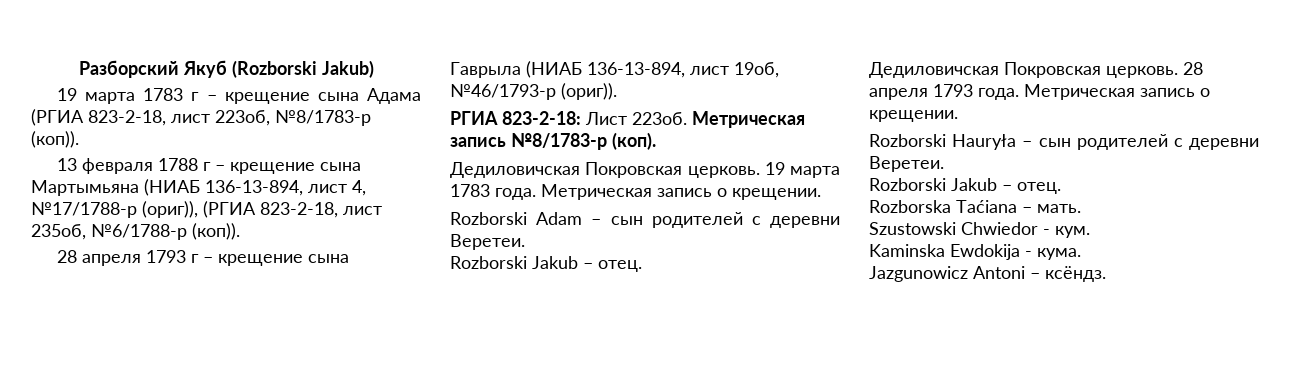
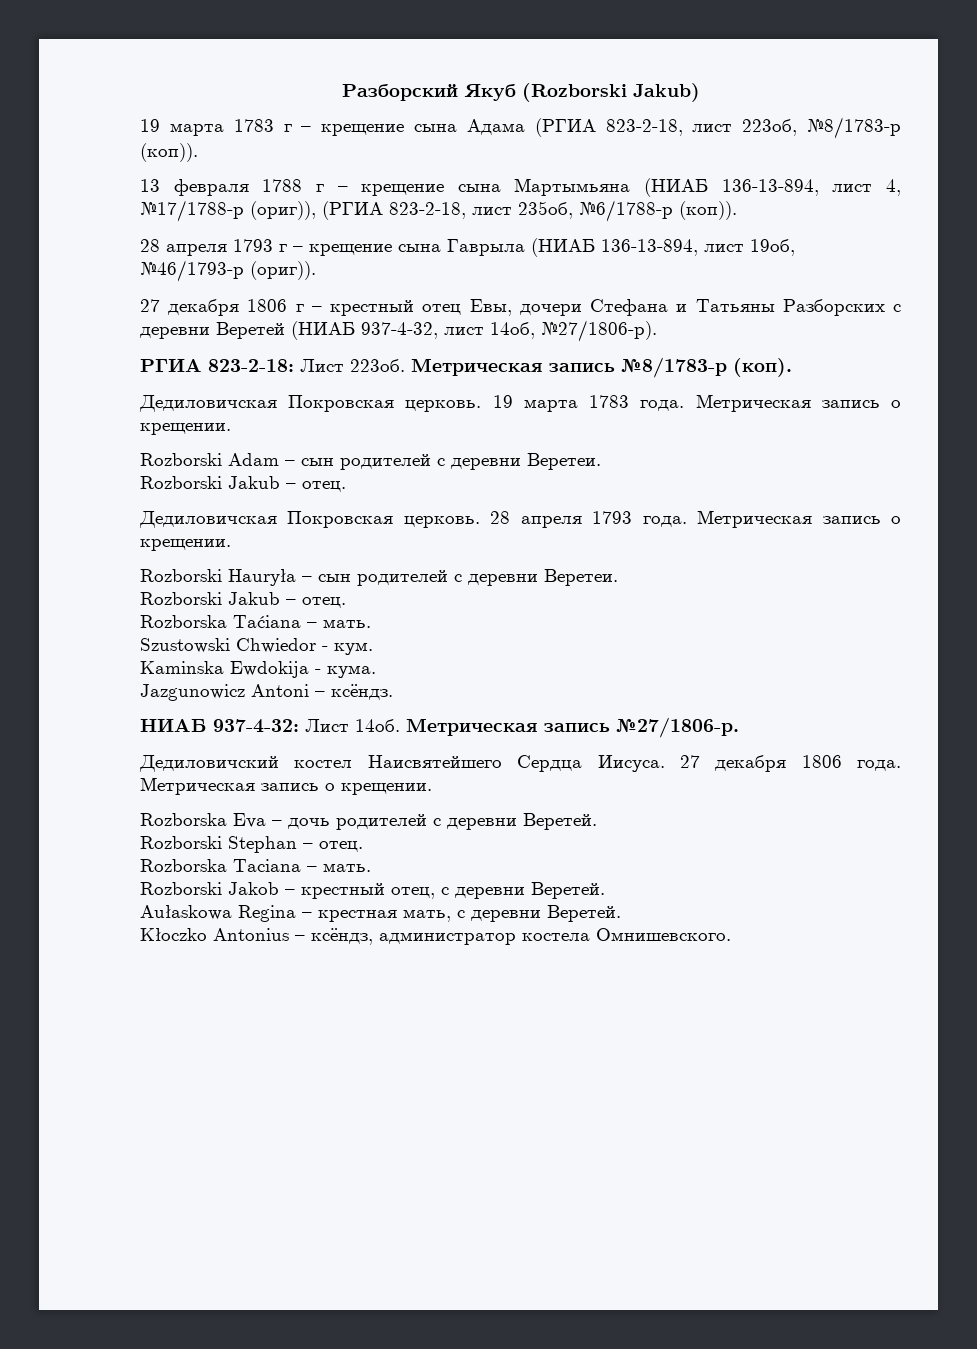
(617, 91) none -> [140,299,902,316] [140,320,657,342] // 27 декабря 1806 г – крестный отец Евы, дочери Стефана и Татьяны Разборских с деревни Веретей (НИАБ 937-4-32, лист 14об, №27/1806-р).
(1106, 274) none -> [140,717,739,738] [139,755,901,772] [140,777,432,795] [140,813,597,830] [140,836,363,853] [140,859,371,872] [140,882,605,899] [140,905,621,922] [140,928,731,945] // НИАБ 937-4-32: Лист 14об. Метрическая запись №27/1806-р. // Дедиловичский костел Наисвятейшего Сердца Иисуса. 27 декабря 1806 года. Метрическая запись о крещении. // Rozborska Eva – дочь родителей с деревни Веретей. // Rozborski Stephan – отец. // Rozborska Taciana – мать. // Rozborski Jakob – крестный отец, с деревни Веретей. // Aułaskowa Regina – крестная мать, с деревни Веретей. // Kłoczko Antonius – ксёндз, администратор костела Омнишевского.

